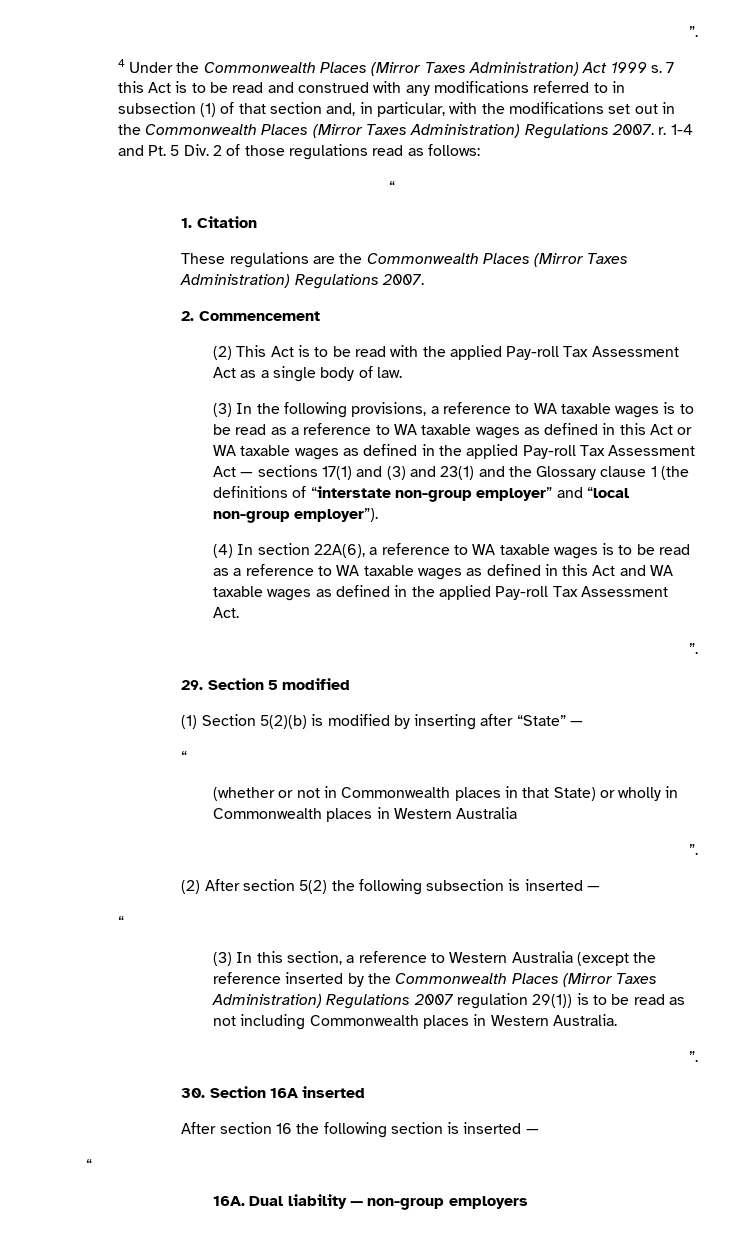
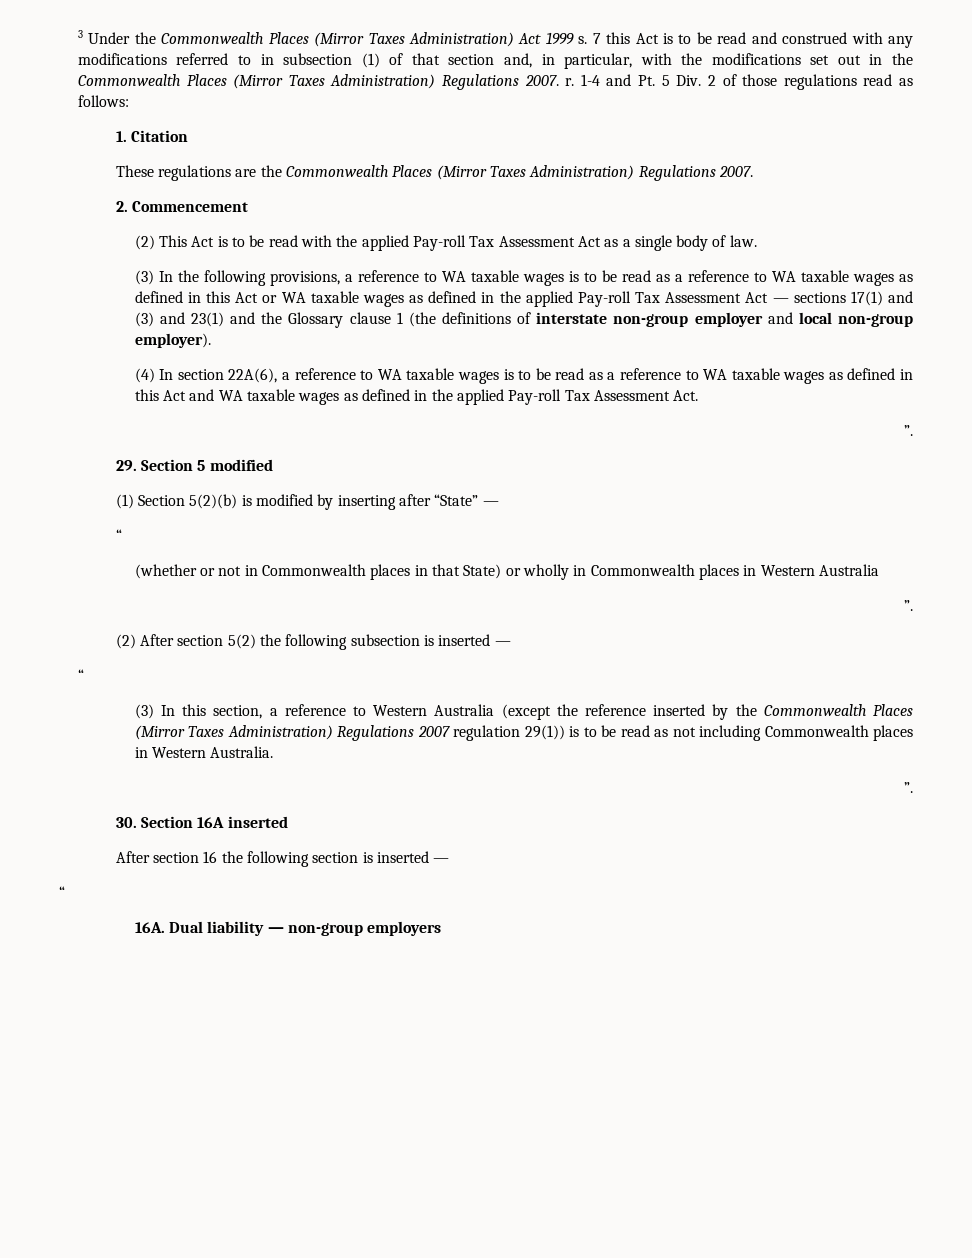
[689,26,698,37] [117,59,125,67] ”. // 4 -> [77,30,83,38] 3
[389,181,395,192] // “ -> (129, 101) none
[310,486,629,502] [212,508,379,523] “interstate non-group employer” and “local non-group employer”). -> [536,312,913,327] [134,333,211,348] interstate non-group employer and local non-group employer).

